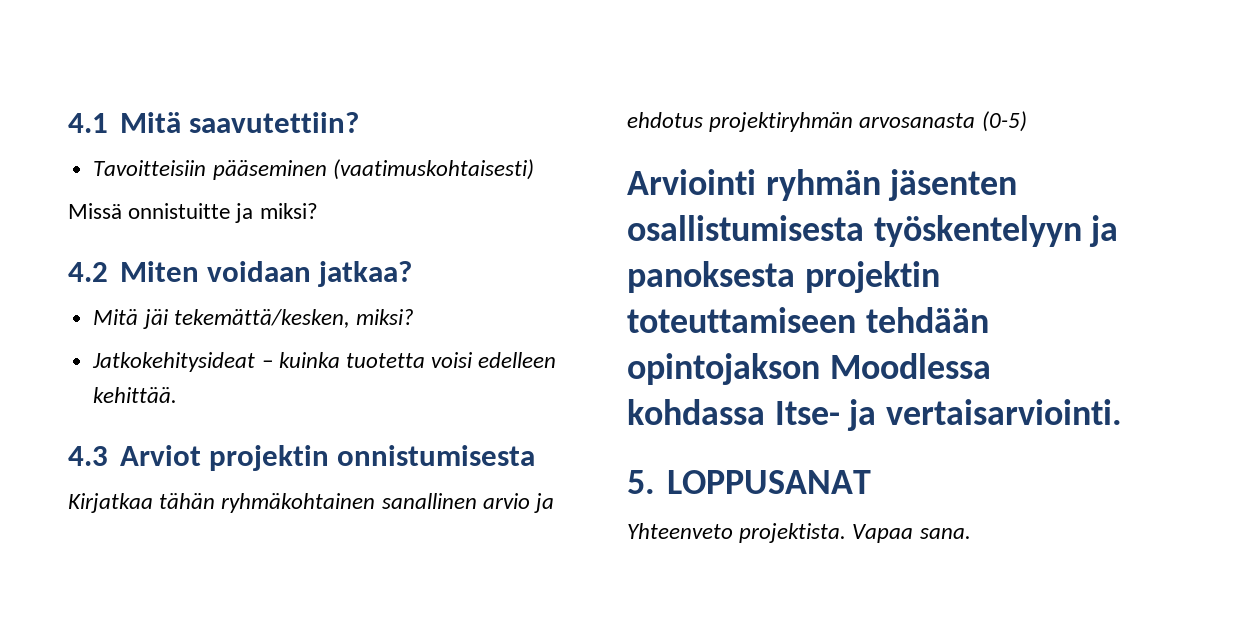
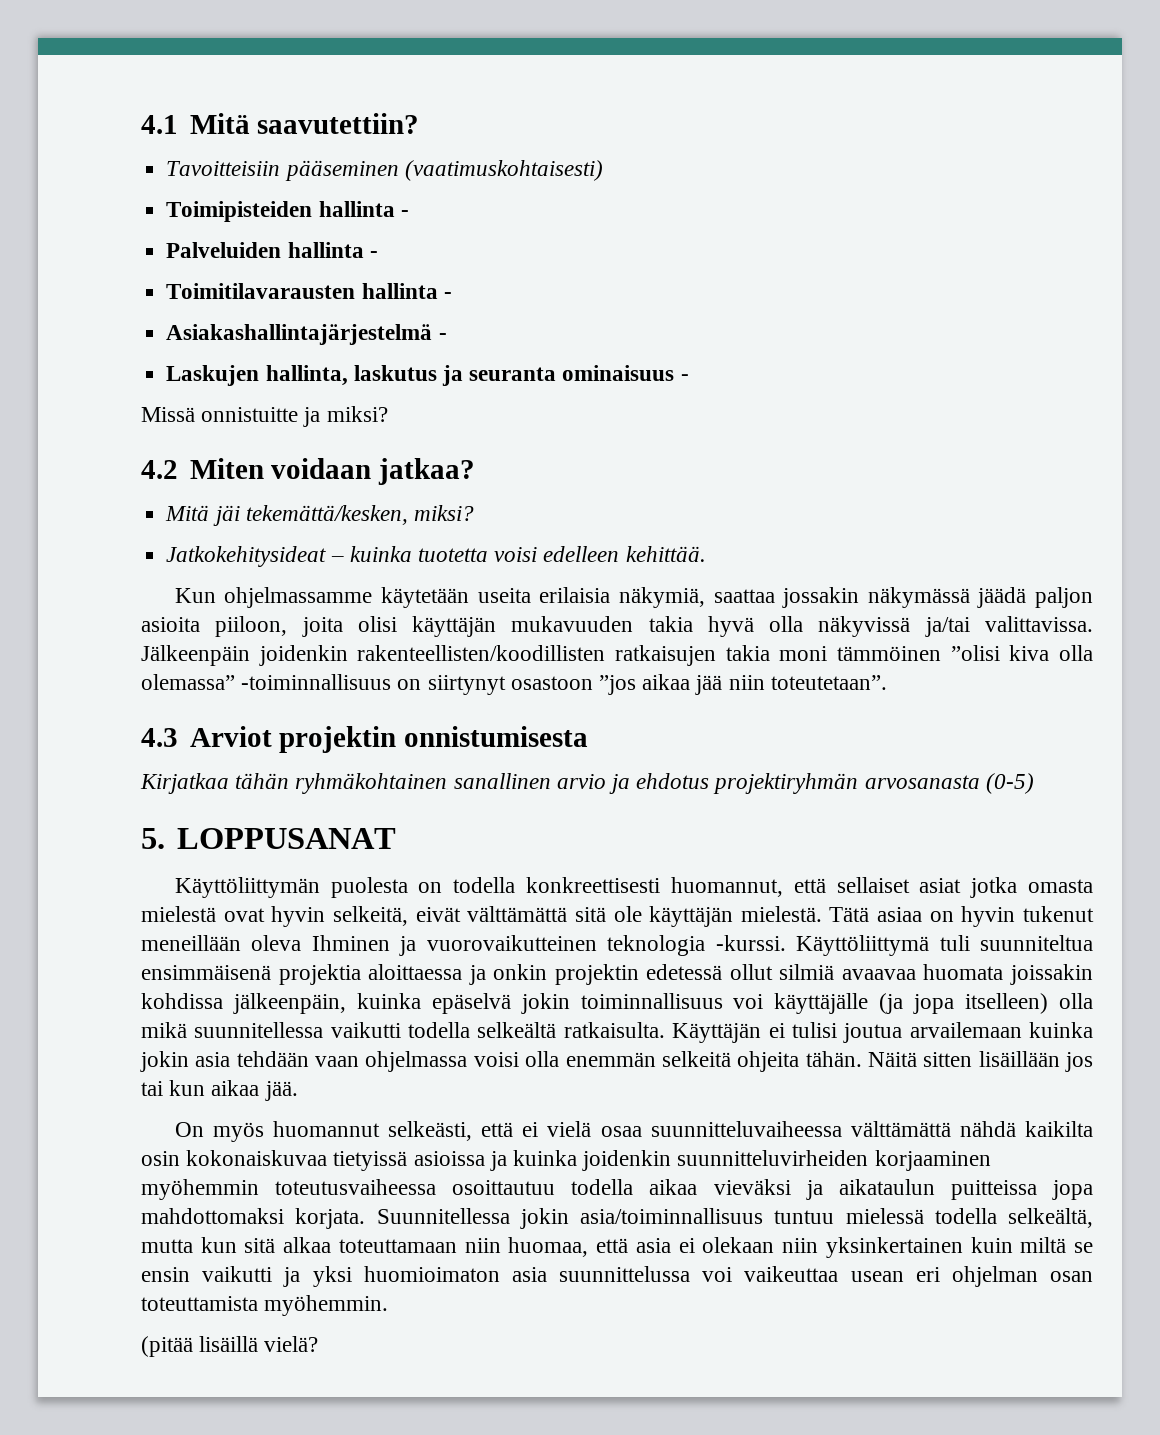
(534, 169) none -> [166,201,409,222] [166,242,378,258] [166,283,452,299] [166,324,447,345] [166,365,689,386] // Toimipisteiden hallinta - // Palveluiden hallinta - // Toimitilavarausten hallinta - // Asiakashallintajärjestelmä - // Laskujen hallinta, laskutus ja seuranta ominaisuus -
(178, 395) none -> [174,587,1093,608] [141,616,1093,637] [141,645,1093,666] [141,674,887,695] // Kun ohjelmassamme käytetään useita erilaisia näkymiä, saattaa jossakin näkymässä jäädä paljon asioita piiloon, joita olisi käyttäjän mukavuuden takia hyvä olla näkyvissä ja/tai valittavissa. Jälkeenpäin joidenkin rakenteellisten/koodillisten ratkaisujen takia moni tämmöinen ”olisi kiva olla olemassa” -toiminnallisuus on siirtynyt osastoon ”jos aikaa jää niin toteutetaan”.
[627,169,1018,201] [627,215,1119,247] [627,261,940,293] [627,307,989,333] [627,353,991,385] [627,399,1123,431] [627,470,871,494] [627,523,971,543] Arviointi ryhmän jäsenten osallistumisesta työskentelyyn ja panoksesta projektin toteuttamiseen tehdään opintojakson Moodlessa kohdassa Itse- ja vertaisarviointi. // 5. LOPPUSANAT // Yhteenveto projektista. Vapaa sana. -> [141,828,396,849] [174,877,1093,898] [141,906,1094,927] [141,935,1093,956] [141,964,1093,985] [141,993,1093,1014] [141,1022,1093,1043] [140,1051,1094,1072] [141,1080,298,1101] [174,1121,1093,1142] [141,1150,991,1171] [141,1179,1093,1200] [141,1208,1093,1229] [141,1237,1093,1258] [141,1266,1093,1287] [141,1295,389,1316] [141,1336,319,1357] 5. LOPPUSANAT // Käyttöliittymän puolesta on todella konkreettisesti huomannut, että sellaiset asiat jotka omasta mielestä ovat hyvin selkeitä, eivät välttämättä sitä ole käyttäjän mielestä. Tätä asiaa on hyvin tukenut meneillään oleva Ihminen ja vuorovaikutteinen teknologia -kurssi. Käyttöliittymä tuli suunniteltua ensimmäisenä projektia aloittaessa ja onkin projektin edetessä ollut silmiä avaavaa huomata joissakin kohdissa jälkeenpäin, kuinka epäselvä jokin toiminnallisuus voi käyttäjälle (ja jopa itselleen) olla mikä suunnitellessa vaikutti todella selkeältä ratkaisulta. Käyttäjän ei tulisi joutua arvailemaan kuinka jokin asia tehdään vaan ohjelmassa voisi olla enemmän selkeitä ohjeita tähän. Näitä sitten lisäillään jos tai kun aikaa jää. // On myös huomannut selkeästi, että ei vielä osaa suunnitteluvaiheessa välttämättä nähdä kaikilta osin kokonaiskuvaa tietyissä asioissa ja kuinka joidenkin suunnitteluvirheiden korjaaminen myöhemmin toteutusvaiheessa osoittautuu todella aikaa vieväksi ja aikataulun puitteissa jopa mahdottomaksi korjata. Suunnitellessa jokin asia/toiminnallisuus tuntuu mielessä todella selkeältä, mutta kun sitä alkaa toteuttamaan niin huomaa, että asia ei olekaan niin yksinkertainen kuin miltä se ensin vaikutti ja yksi huomioimaton asia suunnittelussa voi vaikeuttaa usean eri ohjelman osan toteuttamista myöhemmin. // (pitää lisäillä vielä?

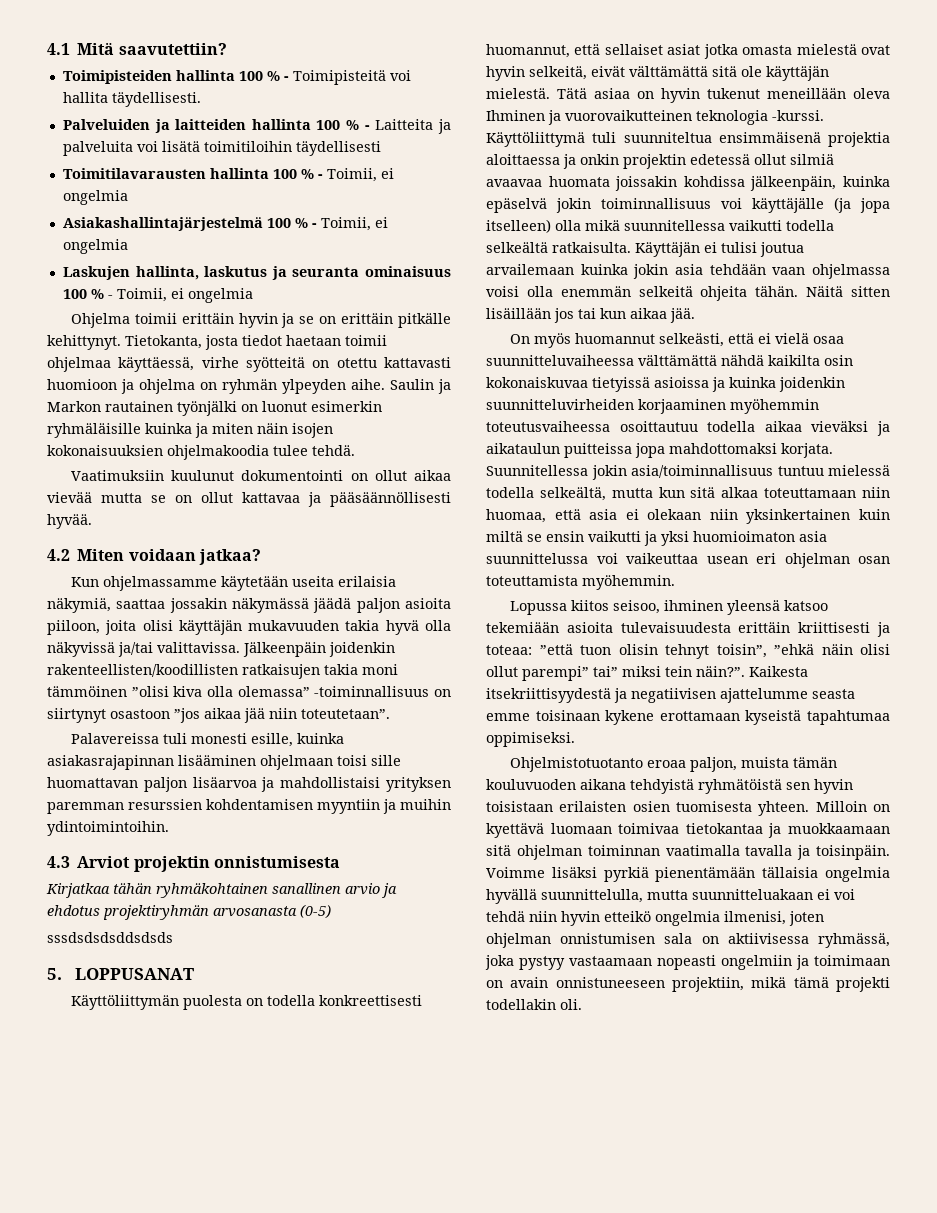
[166,160,603,181] // Tavoitteisiin pääseminen (vaatimuskohtaisesti) -> (227, 49) none
[400,210,409,217] [166,242,378,258] - // Palveluiden hallinta - -> [238,70,411,85] [62,92,201,107] [62,119,452,134] [62,141,381,156] 100 % - Toimipisteitä voi hallita täydellisesti. // Palveluiden ja laitteiden hallinta 100 % - Laitteita ja palveluita voi lisätä toimitiloihin täydellisesti
[443,292,452,299] - -> [272,168,394,182] [62,190,128,205] 100 % - Toimii, ei ongelmia
[438,333,447,340] - -> [266,217,388,231] [62,239,128,254] 100 % - Toimii, ei ongelmia
[680,374,689,381] [141,406,388,427] [141,458,476,485] [165,505,474,526] [166,546,706,567] - // Missä onnistuitte ja miksi? // 4.2 Miten voidaan jatkaa? // Mitä jäi tekemättä/kesken, miksi? // Jatkokehitysideat – kuinka tuotetta voisi edelleen kehittää. -> [62,288,253,303] [70,313,452,328] [47,335,387,350] [47,357,451,372] [47,379,451,394] [47,401,382,416] [47,423,333,438] [47,445,355,460] [70,470,451,481] [47,492,451,507] [47,514,92,529] [47,549,261,565] 100 % - Toimii, ei ongelmia // Ohjelma toimii erittäin hyvin ja se on erittäin pitkälle kehittynyt. Tietokanta, josta tiedot haetaan toimii ohjelmaa käyttäessä, virhe syötteitä on otettu kattavasti huomioon ja ohjelma on ryhmän ylpeyden aihe. Saulin ja Markon rautainen työnjälki on luonut esimerkin ryhmäläisille kuinka ja miten näin isojen kokonaisuuksien ohjelmakoodia tulee tehdä. // Vaatimuksiin kuulunut dokumentointi on ollut aikaa vievää mutta se on ollut kattavaa ja pääsäännöllisesti hyvää. // 4.2 Miten voidaan jatkaa?
(887, 682) none -> [70,733,344,747] [47,755,401,770] [47,777,452,792] [47,799,451,814] [47,821,169,836] // Palavereissa tuli monesti esille, kuinka asiakasrajapinnan lisääminen ohjelmaan toisi sille huomattavan paljon lisäarvoa ja mahdollistaisi yrityksen paremman resurssien kohdentamisen myyntiin ja muihin ydintoimintoihin.
(1034, 783) none -> [47,932,173,943] // sssdsdsdsddsdsds
[141,1336,319,1357] (pitää lisäillä vielä? -> [509,600,828,615] [486,622,890,637] [486,644,890,659] [486,666,808,681] [486,688,855,703] [486,710,890,725] [486,732,575,747] [509,757,837,772] [486,779,853,794] [486,801,890,816] [486,823,890,838] [486,845,890,860] [486,867,890,882] [486,889,855,904] [486,911,824,926] [486,933,890,948] [485,955,890,970] [486,977,890,992] [486,999,582,1010] Lopussa kiitos seisoo, ihminen yleensä katsoo tekemiään asioita tulevaisuudesta erittäin kriittisesti ja toteaa: ”että tuon olisin tehnyt toisin”, ”ehkä näin olisi ollut parempi” tai” miksi tein näin?”. Kaikesta itsekriittisyydestä ja negatiivisen ajattelumme seasta emme toisinaan kykene erottamaan kyseistä tapahtumaa oppimiseksi. // Ohjelmistotuotanto eroaa paljon, muista tämän kouluvuoden aikana tehdyistä ryhmätöistä sen hyvin toisistaan erilaisten osien tuomisesta yhteen. Milloin on kyettävä luomaan toimivaa tietokantaa ja muokkaamaan sitä ohjelman toiminnan vaatimalla tavalla ja toisinpäin. Voimme lisäksi pyrkiä pienentämään tällaisia ongelmia hyvällä suunnittelulla, mutta suunnitteluakaan ei voi tehdä niin hyvin etteikö ongelmia ilmenisi, joten ohjelman onnistumisen sala on aktiivisessa ryhmässä, joka pystyy vastaamaan nopeasti ongelmiin ja toimimaan on avain onnistuneeseen projektiin, mikä tämä projekti todellakin oli.

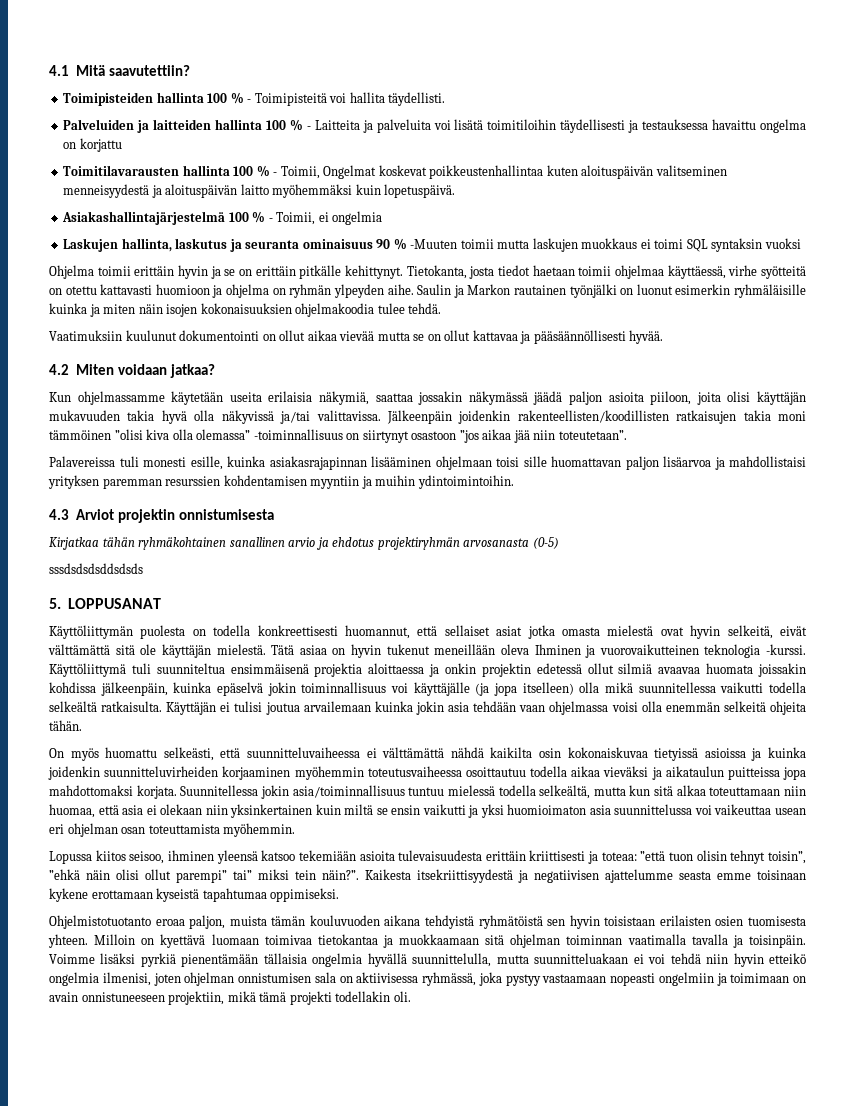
[111,92,201,107] täydellisesti. -> [388,92,446,106] täydellisti.
(381, 148) none -> [628,119,806,133] [63,138,122,152] ja testauksessa havaittu ongelma on korjattu
[380,168,394,179] [62,190,128,205] ei ongelmia -> [323,165,727,179] [63,184,456,198] Ongelmat koskevat poikkeustenhallintaa kuten aloituspäivän valitseminen menneisyydestä ja aloituspäivän laitto myöhemmäksi kuin lopetuspäivä.
[62,288,253,303] 100 % - Toimii, ei ongelmia -> [376,238,801,252] 90 % -Muuten toimii mutta laskujen muokkaus ei toimi SQL syntaksin vuoksi
[806,286,890,297] [486,308,695,323] Näitä sitten lisäillään jos tai kun aikaa jää. -> (82, 725) none
[574,333,655,344] huomannut -> [105,747,158,758] huomattu
[757,333,844,344] [486,355,634,366] ei vielä osaa suunnitteluvaiheessa -> [247,747,377,758] suunnitteluvaiheessa ei

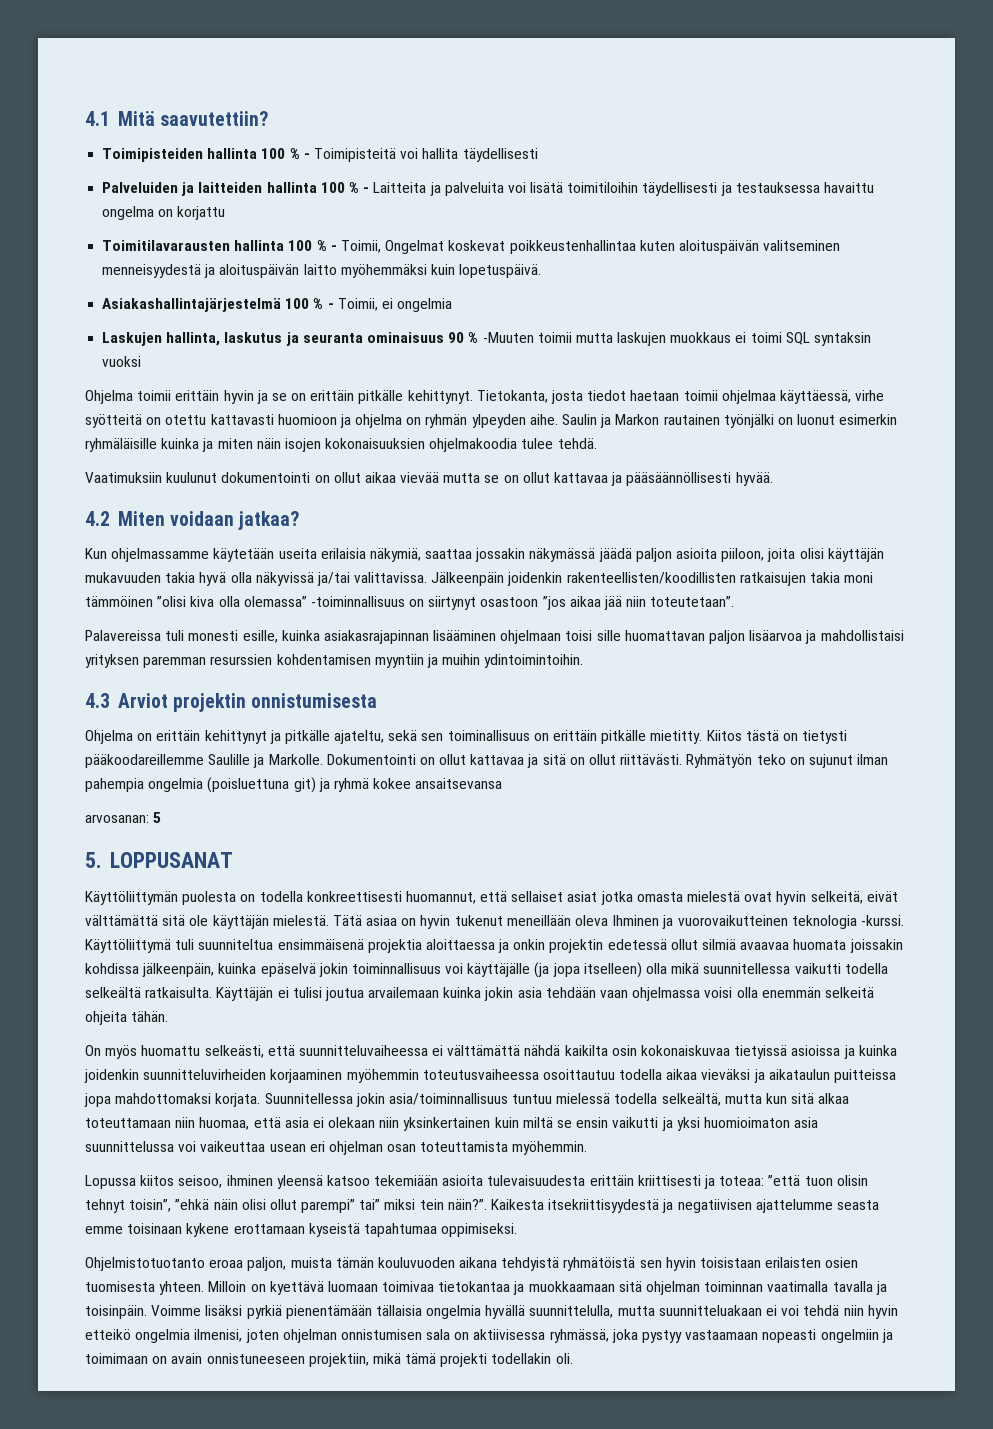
[388,92,446,106] täydellisti. -> [462,148,538,162] täydellisesti
[49,537,559,550] [49,563,143,574] Kirjatkaa tähän ryhmäkohtainen sanallinen arvio ja ehdotus projektiryhmän arvosanasta (0-5) // sssdsdsdsddsdsds -> [85,730,848,744] [85,754,889,768] [85,777,503,793] [85,812,162,823] Ohjelma on erittäin kehittynyt ja pitkälle ajateltu, sekä sen toiminallisuus on erittäin pitkälle mietitty. Kiitos tästä on tietysti pääkoodareillemme Saulille ja Markolle. Dokumentointi on ollut kattavaa ja sitä on ollut riittävästi. Ryhmätyön teko on sujunut ilman pahempia ongelmia (poisluettuna git) ja ryhmä kokee ansaitsevansa // arvosanan: 5

